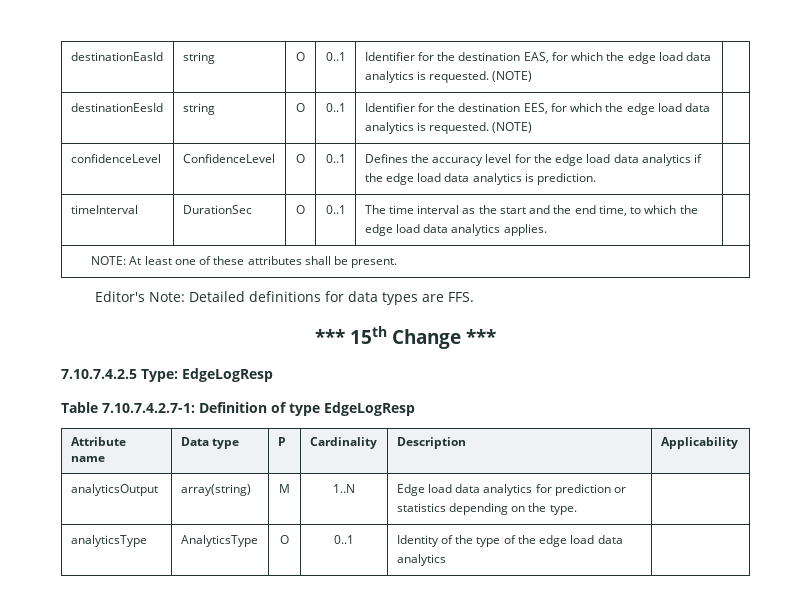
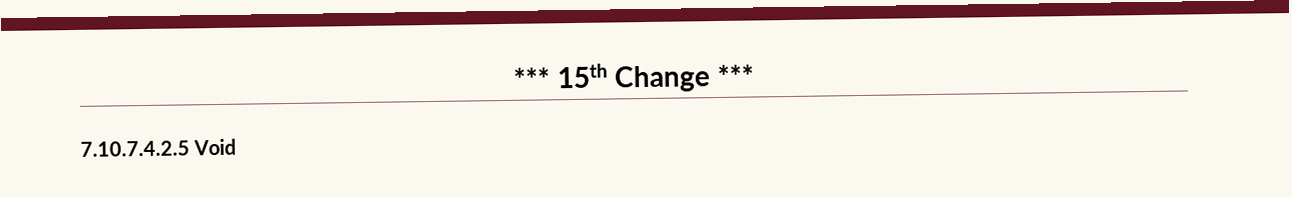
[70,52,163,61] [182,52,215,64] [296,52,305,61] [325,52,346,61] [364,52,712,64] [364,71,533,83] [70,103,163,112] [182,103,215,115] [296,103,305,112] [325,103,346,112] [364,103,711,115] [364,122,533,134] [70,154,161,163] [182,154,275,163] [296,154,305,163] [325,154,346,163] [364,154,703,166] [364,173,597,185] [70,205,138,214] [182,205,252,214] [296,205,305,214] [325,205,346,214] [364,205,698,216] [364,224,547,236] [91,256,398,268] [95,291,475,305] destinationEasId | string | O | 0..1 | Identifier for the destination EAS, for which the edge load data analytics is requested. (NOTE) | // destinationEesId | string | O | 0..1 | Identifier for the destination EES, for which the edge load data analytics is requested. (NOTE) | // confidenceLevel | ConfidenceLevel | O | 0..1 | Defines the accuracy level for the edge load data analytics if the edge load data analytics is prediction. | // timeInterval | DurationSec | O | 0..1 | The time interval as the start and the end time, to which the edge load data analytics applies. | // NOTE: At least one of these attributes shall be present. // Editor's Note: Detailed definitions for data types are FFS. // -> (513, 78) none
[141,368,273,382] [61,402,415,416] [70,437,126,446] [70,456,105,462] [180,437,239,449] [277,437,286,446] [309,437,377,449] [396,437,466,449] [660,437,738,449] [70,484,158,496] [180,484,251,496] [279,484,290,493] [332,484,355,493] [396,484,627,496] [396,503,577,515] [70,535,147,547] [180,535,258,547] [280,535,289,544] [333,535,354,544] [396,535,623,547] [396,554,446,566] Type: EdgeLogResp // Table 7.10.7.4.2.7-1: Definition of type EdgeLogResp // Attribute name | Data type | P | Cardinality | Description | Applicability // analyticsOutput | array(string) | M | 1..N | Edge load data analytics for prediction or statistics depending on the type. | // analyticsType | AnalyticsType | O | 0..1 | Identity of the type of the edge load data analytics | -> [193,138,237,156] Void

